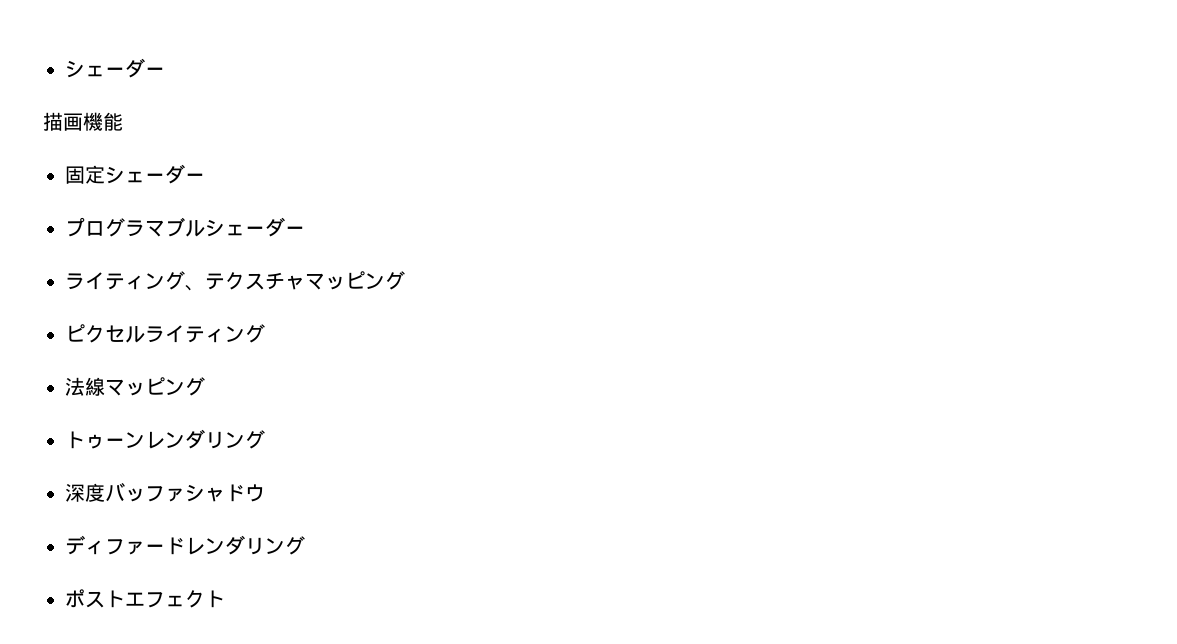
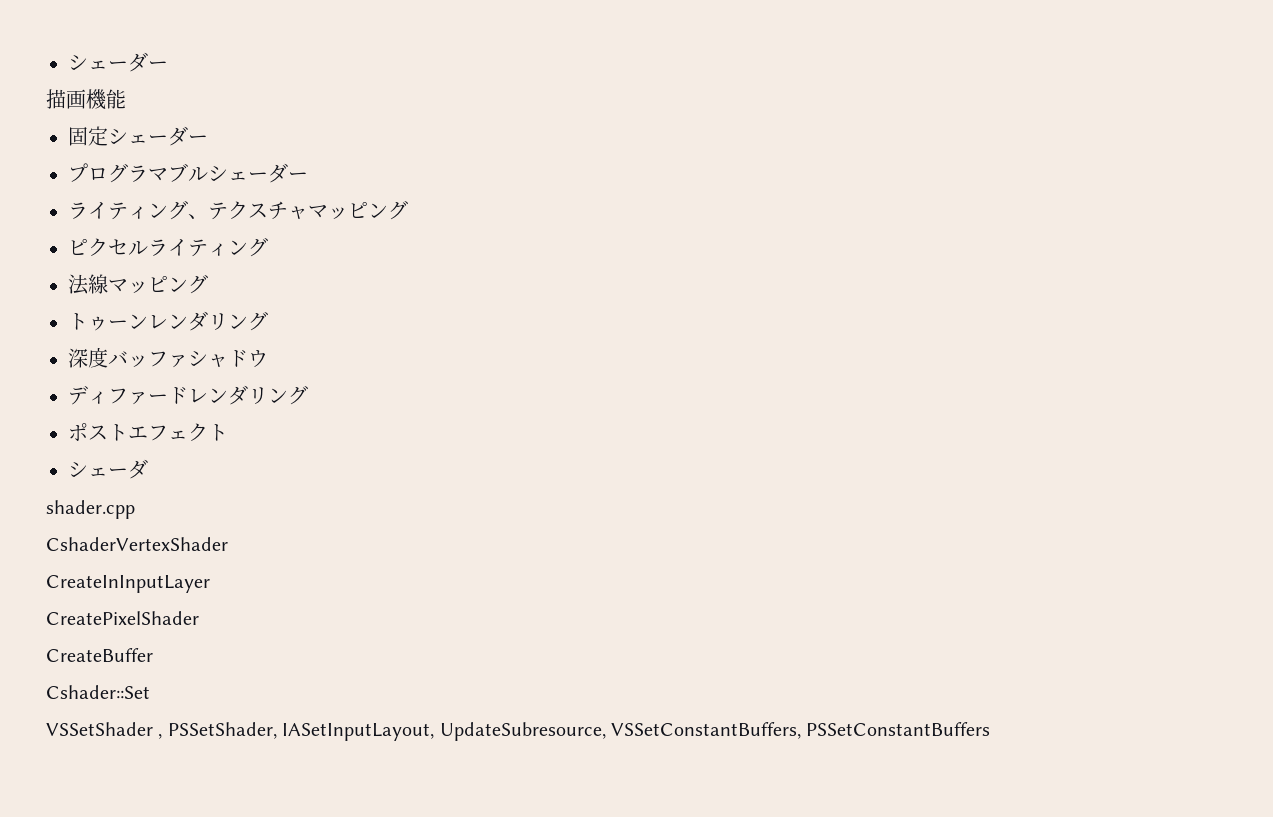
(225, 599) none -> [68,459,148,479] [46,500,135,519] [46,537,228,551] [46,575,210,593] [46,611,199,625] [46,648,153,662] [46,685,150,699] [46,722,991,741] // シェーダ // shader.cpp // CshaderVertexShader // CreateInInputLayer // CreatePixelShader // CreateBuffer // Cshader::Set // VSSetShader , PSSetShader, IASetInputLayout, UpdateSubresource, VSSetConstantBuffers, PSSetConstantBuffers

